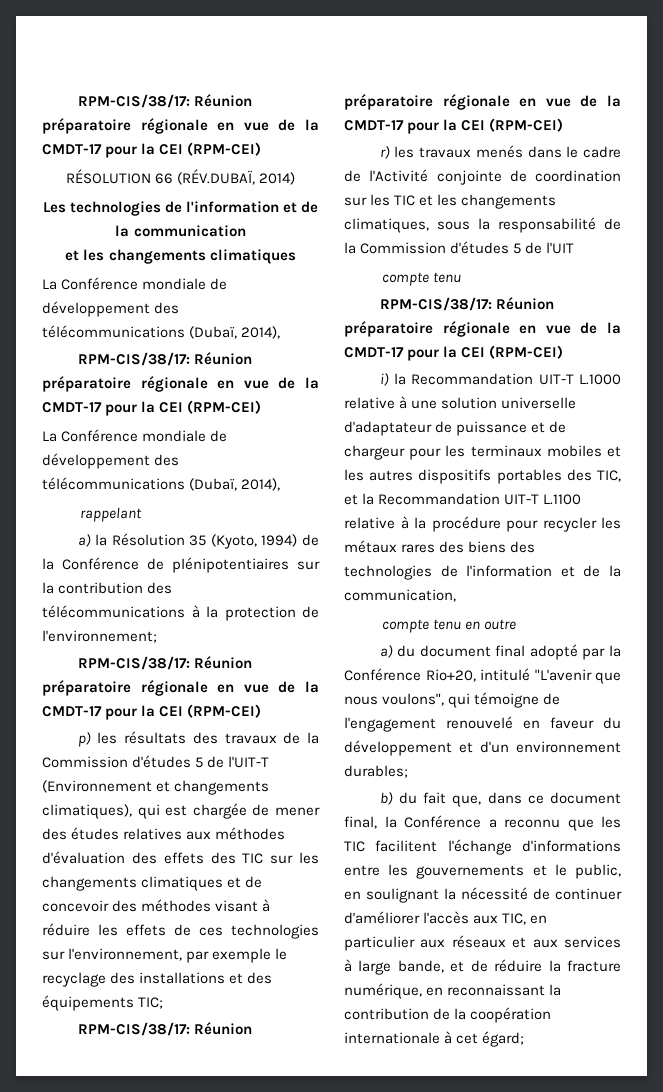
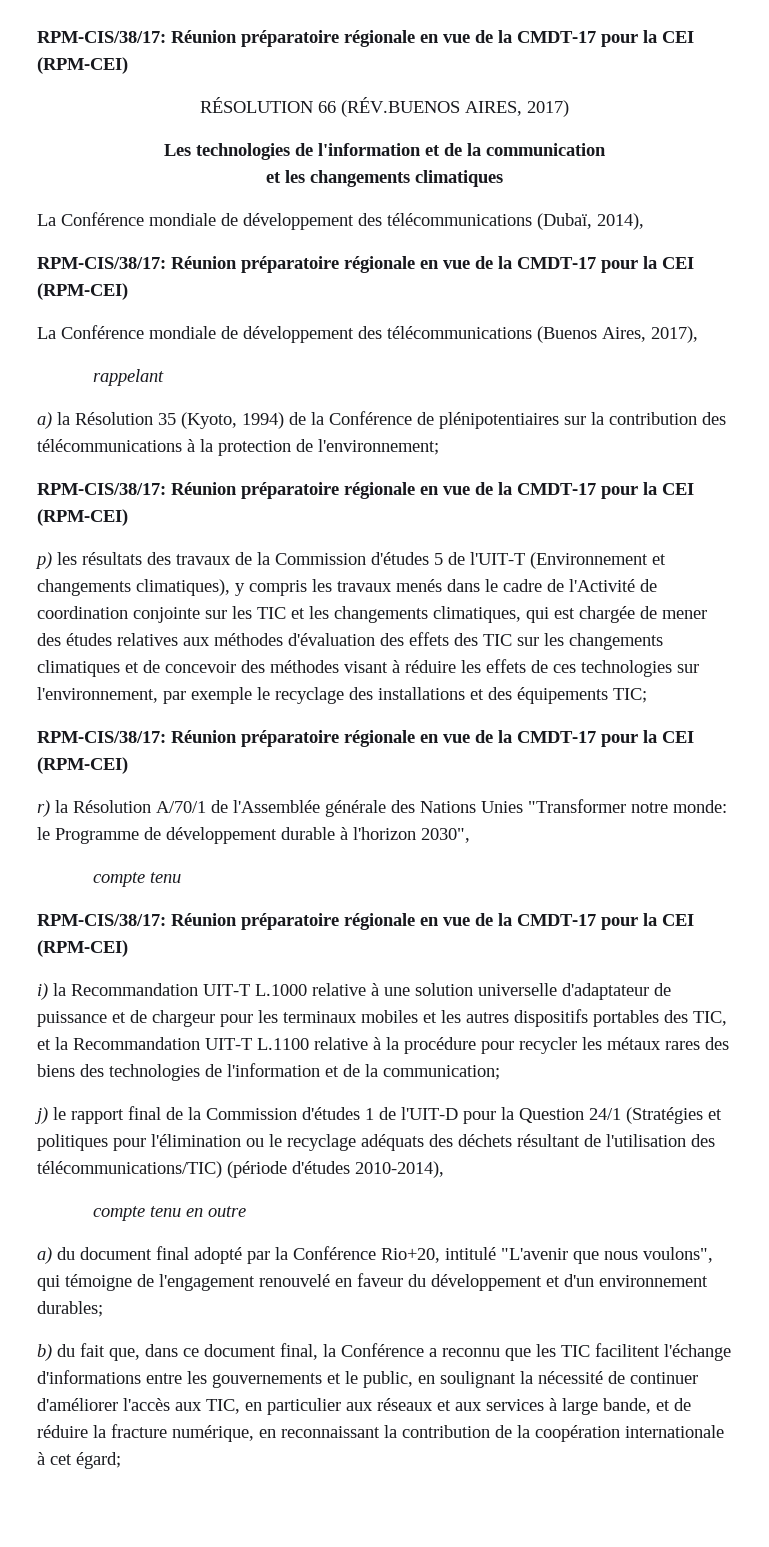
[177,169,296,185] (RÉV.DUBAÏ, 2014) -> [341,97,569,117] (RÉV.BUENOS AIRES, 2017)
[189,478,281,491] (Dubaï, 2014), -> [537,326,698,343] (Buenos Aires, 2017),
(132, 811) none -> [235,579,657,596] [37,606,521,623] y compris les travaux menés dans le cadre de l'Activité de coordination conjointe sur les TIC et les changements climatiques,
[394,145,621,158] [344,169,621,185] [344,194,557,209] [344,217,621,233] [344,241,575,254] les travaux menés dans le cadre de l'Activité conjointe de coordination sur les TIC et les changements climatiques, sous la responsabilité de la Commission d'études 5 de l'UIT -> [55,799,727,817] [37,827,470,844] la Résolution A/70/1 de l'Assemblée générale des Nations Unies "Transformer notre monde: le Programme de développement durable à l'horizon 2030",
[344,589,456,602] communication, -> [383,1065,500,1080] [35,1106,722,1124] [37,1134,715,1151] [37,1161,444,1178] communication; // j) le rapport final de la Commission d'études 1 de l'UIT-D pour la Question 24/1 (Stratégies et politiques pour l'élimination ou le recyclage adéquats des déchets résultant de l'utilisation des télécommunications/TIC) (période d'études 2010-2014),

